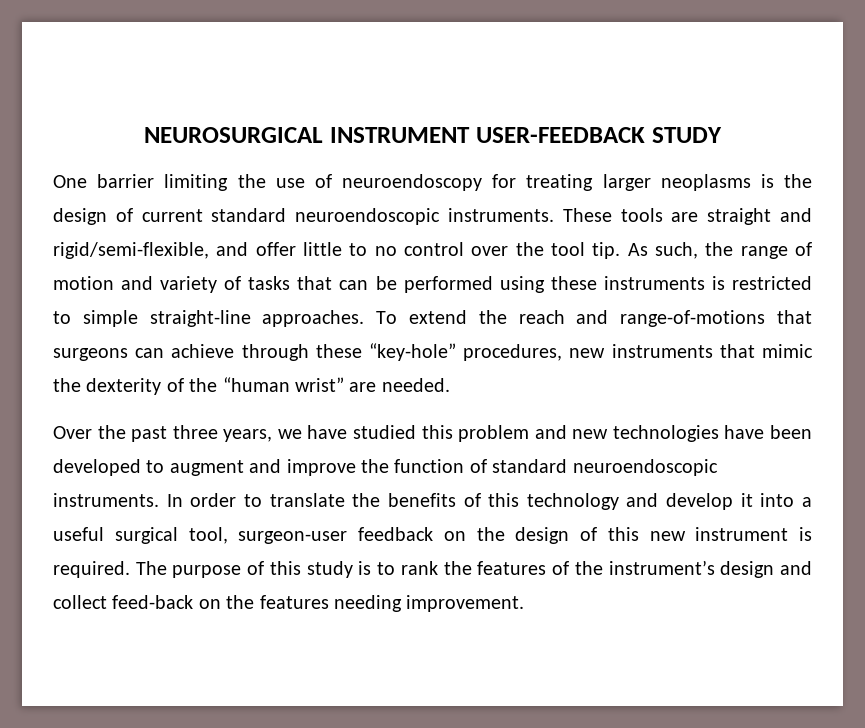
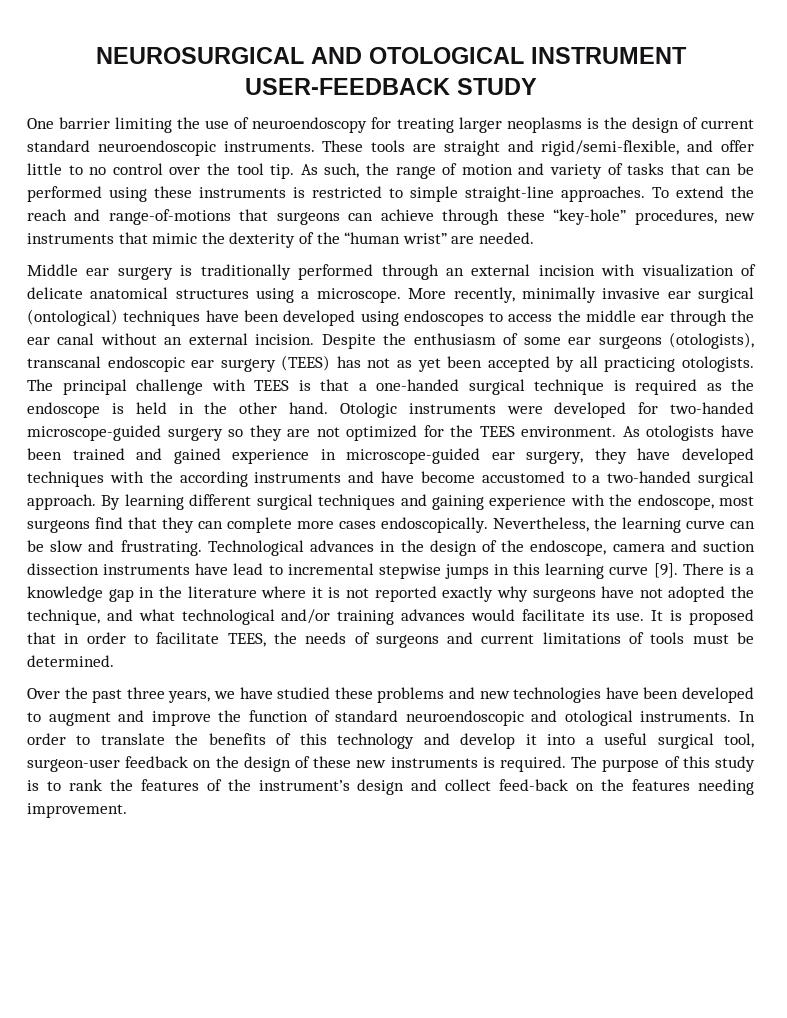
(324, 135) none -> [310,47,524,64] AND OTOLOGICAL
(450, 385) none -> [27,264,756,280] [27,287,755,303] [27,309,754,326] [27,332,754,349] [27,355,754,372] [27,379,754,395] [27,402,754,418] [27,425,755,441] [27,448,754,464] [27,471,755,487] [27,494,754,510] [27,517,755,533] [27,540,755,556] [27,563,754,579] [27,586,754,602] [27,609,754,625] [27,632,754,648] [27,655,114,667] // Middle ear surgery is traditionally performed through an external incision with visualization of delicate anatomical structures using a microscope. More recently, minimally invasive ear surgical (ontological) techniques have been developed using endoscopes to access the middle ear through the ear canal without an external incision. Despite the enthusiasm of some ear surgeons (otologists), transcanal endoscopic ear surgery (TEES) has not as yet been accepted by all practicing otologists. The principal challenge with TEES is that a one-handed surgical technique is required as the endoscope is held in the other hand. Otologic instruments were developed for two-handed microscope-guided surgery so they are not optimized for the TEES environment. As otologists have been trained and gained experience in microscope-guided ear surgery, they have developed techniques with the according instruments and have become accustomed to a two-handed surgical approach. By learning different surgical techniques and gaining experience with the endoscope, most surgeons find that they can complete more cases endoscopically. Nevertheless, the learning curve can be slow and frustrating. Technological advances in the design of the endoscope, camera and suction dissection instruments have lead to incremental stepwise jumps in this learning curve [9]. There is a knowledge gap in the literature where it is not reported exactly why surgeons have not adopted the technique, and what technological and/or training advances would facilitate its use. It is proposed that in order to facilitate TEES, the needs of surgeons and current limitations of tools must be determined.
[421,425,530,442] this problem -> [334,687,445,703] these problems
(718, 467) none -> [531,710,633,726] and otological
[607,527,789,541] this new instrument -> [313,756,478,768] these new instruments

